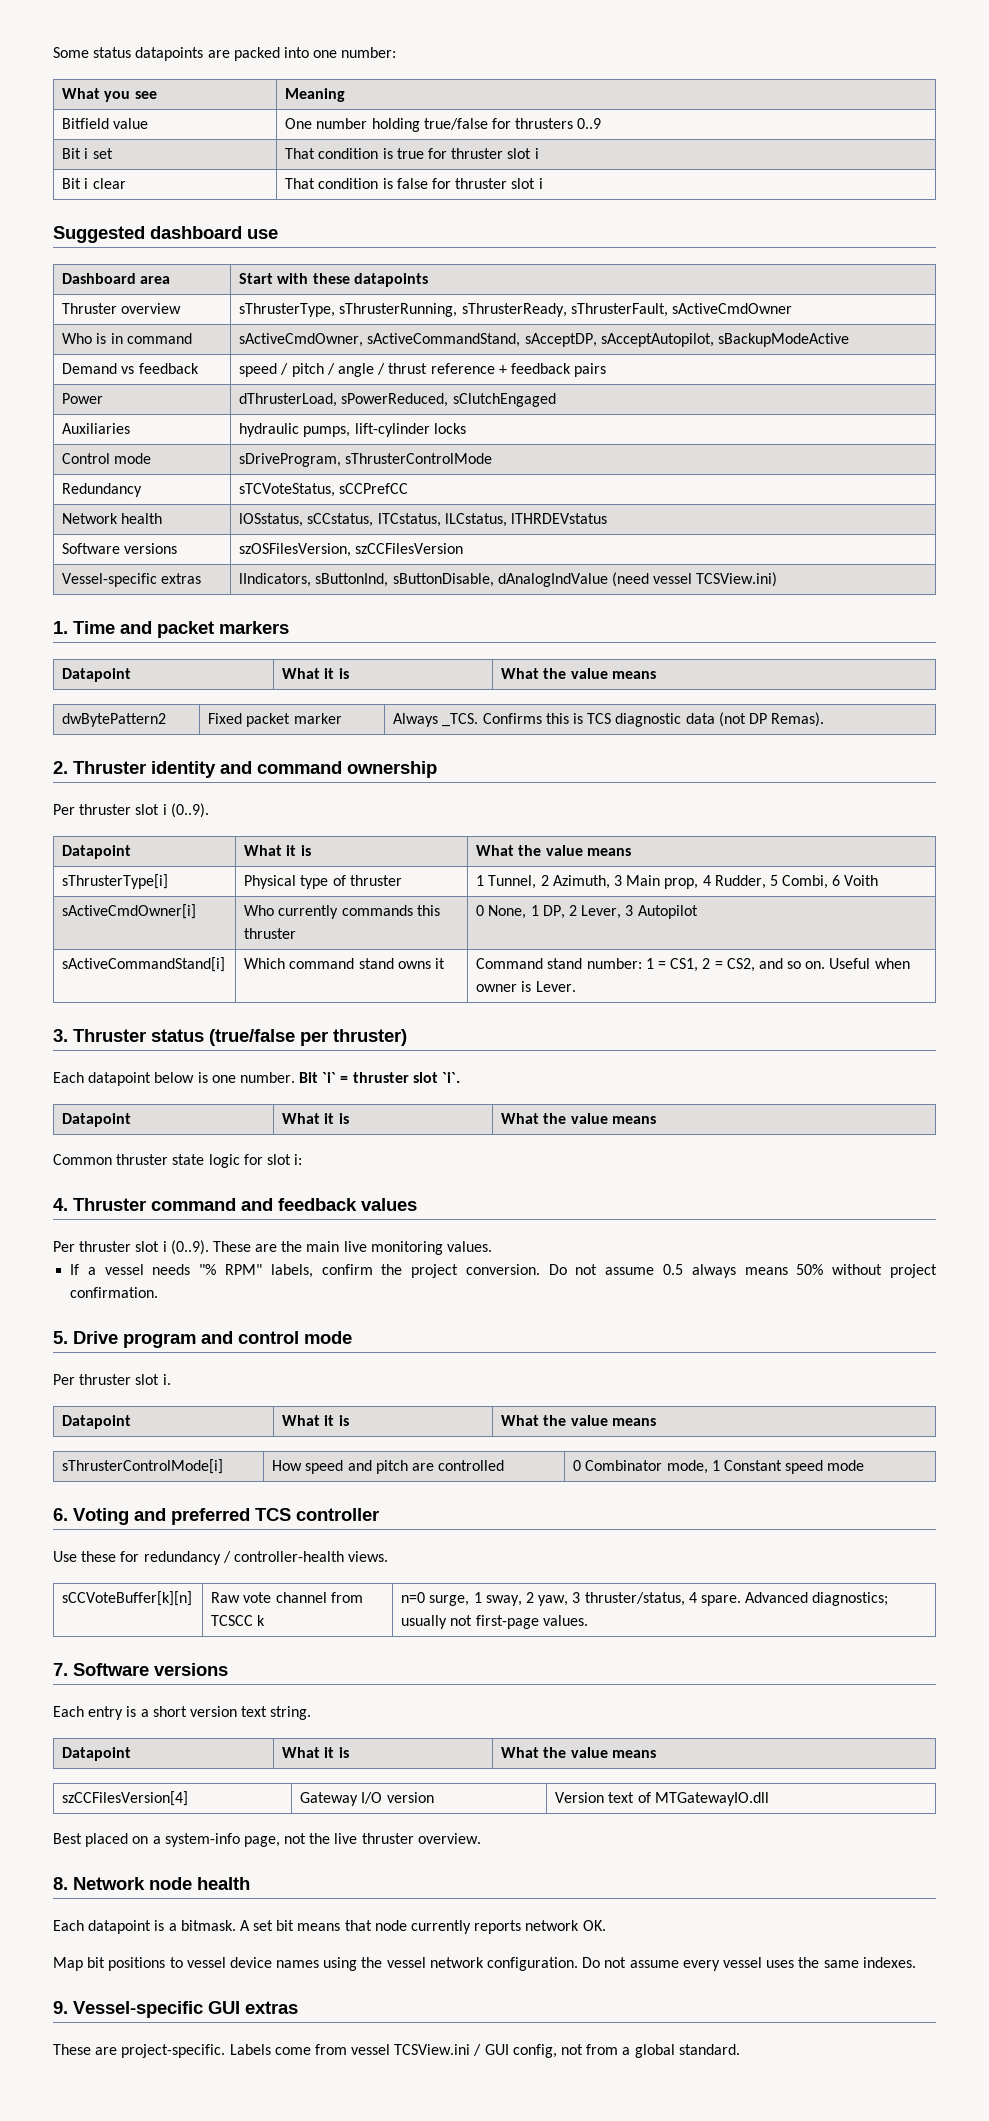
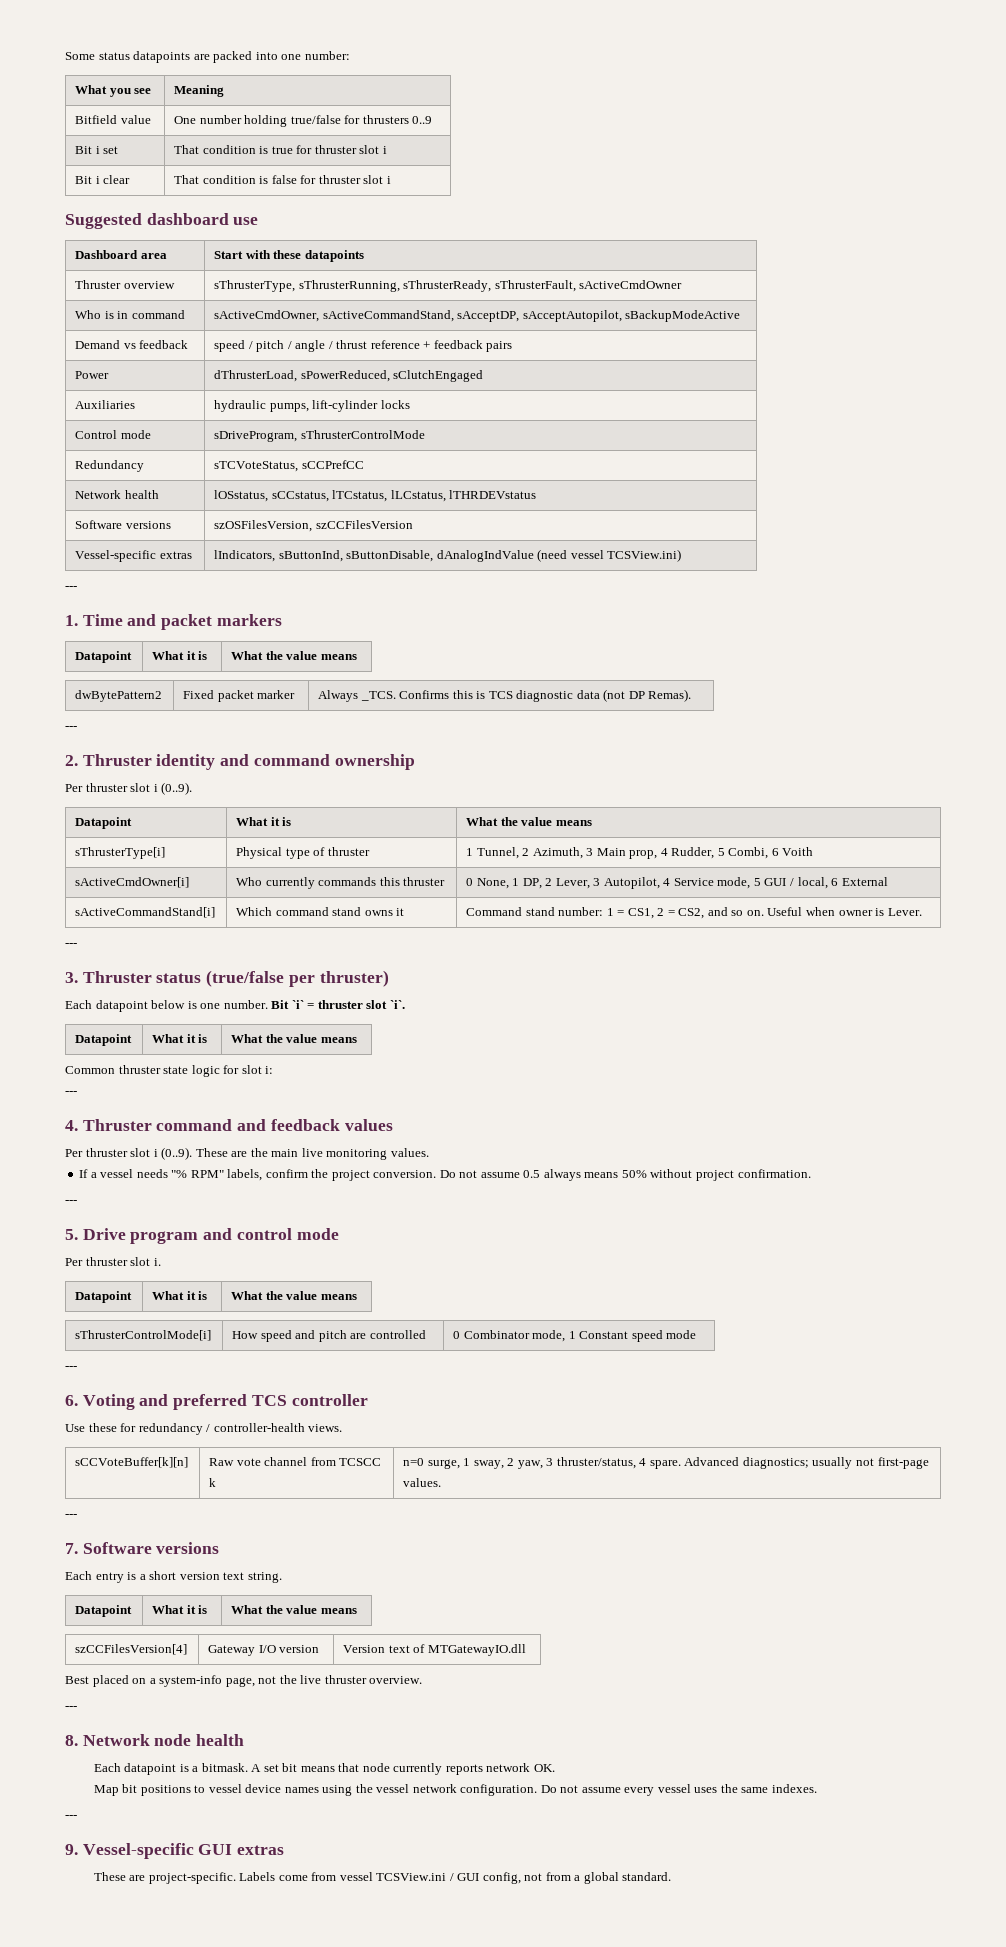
(778, 579) none -> [65,586,77,590] // ---
(825, 719) none -> [65,726,77,730] // ---
[637,905,698,919] Autopilot -> [603,877,888,889] Autopilot, 4 Service mode, 5 GUI / local, 6 External
(576, 986) none -> [65,943,77,947] // ---
(303, 1159) none -> [65,1091,77,1095] // ---
(159, 1292) none -> [65,1200,77,1204] // ---
(865, 1465) none -> [65,1366,77,1370] // ---
(588, 1620) none -> [65,1514,77,1518] // ---
(481, 1838) none -> [65,1706,77,1710] // ---
(916, 1962) none -> [65,1815,77,1819] // ---

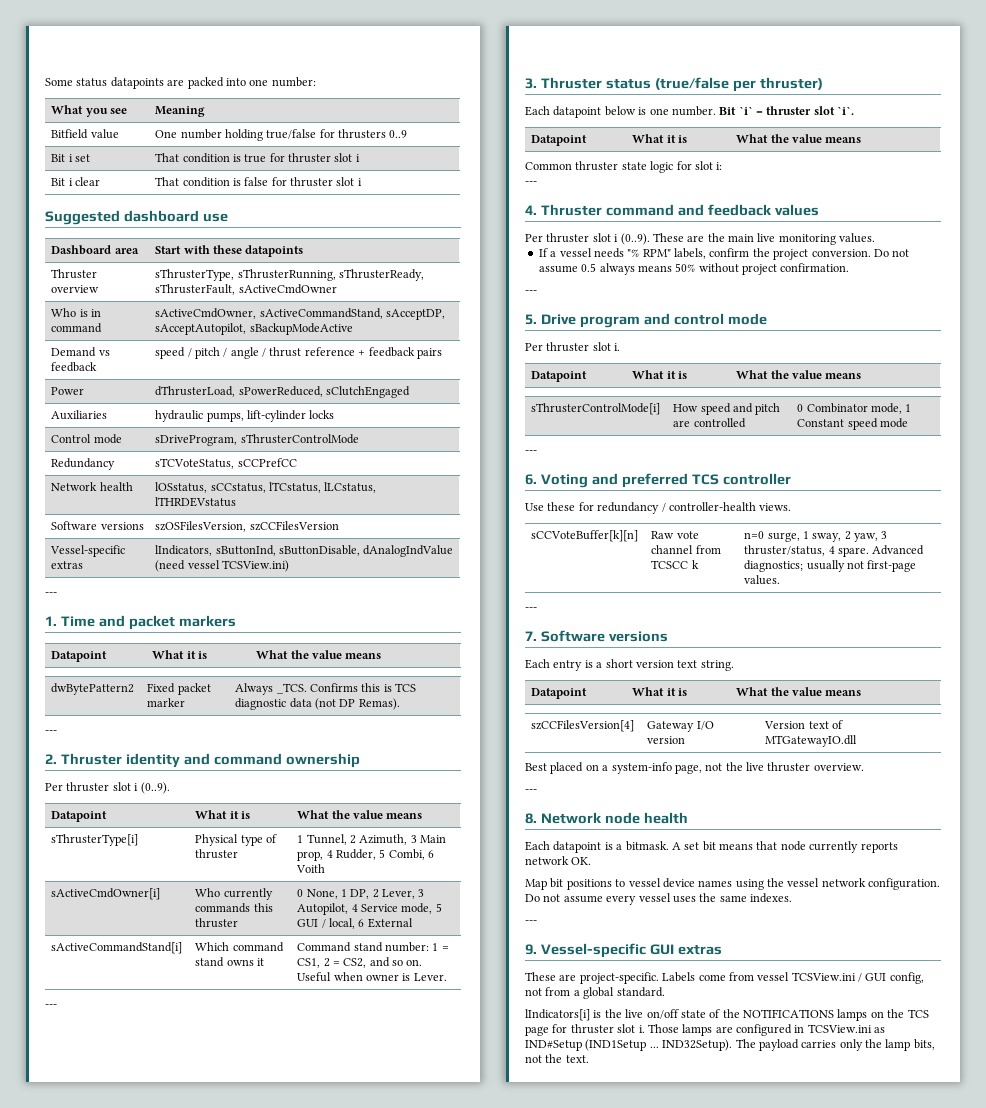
(672, 1876) none -> [525,1009,929,1021] [525,1024,886,1036] [525,1039,935,1051] [525,1054,589,1063] // lIndicators[i] is the live on/off state of the NOTIFICATIONS lamps on the TCS page for thruster slot i. Those lamps are configured in TCSView.ini as IND#Setup (IND1Setup ... IND32Setup). The payload carries only the lamp bits, not the text.

